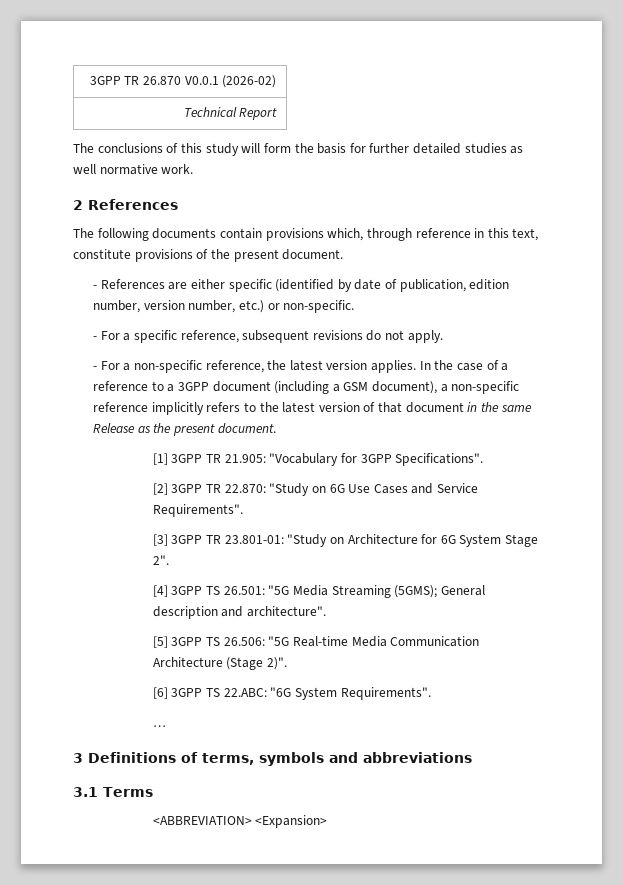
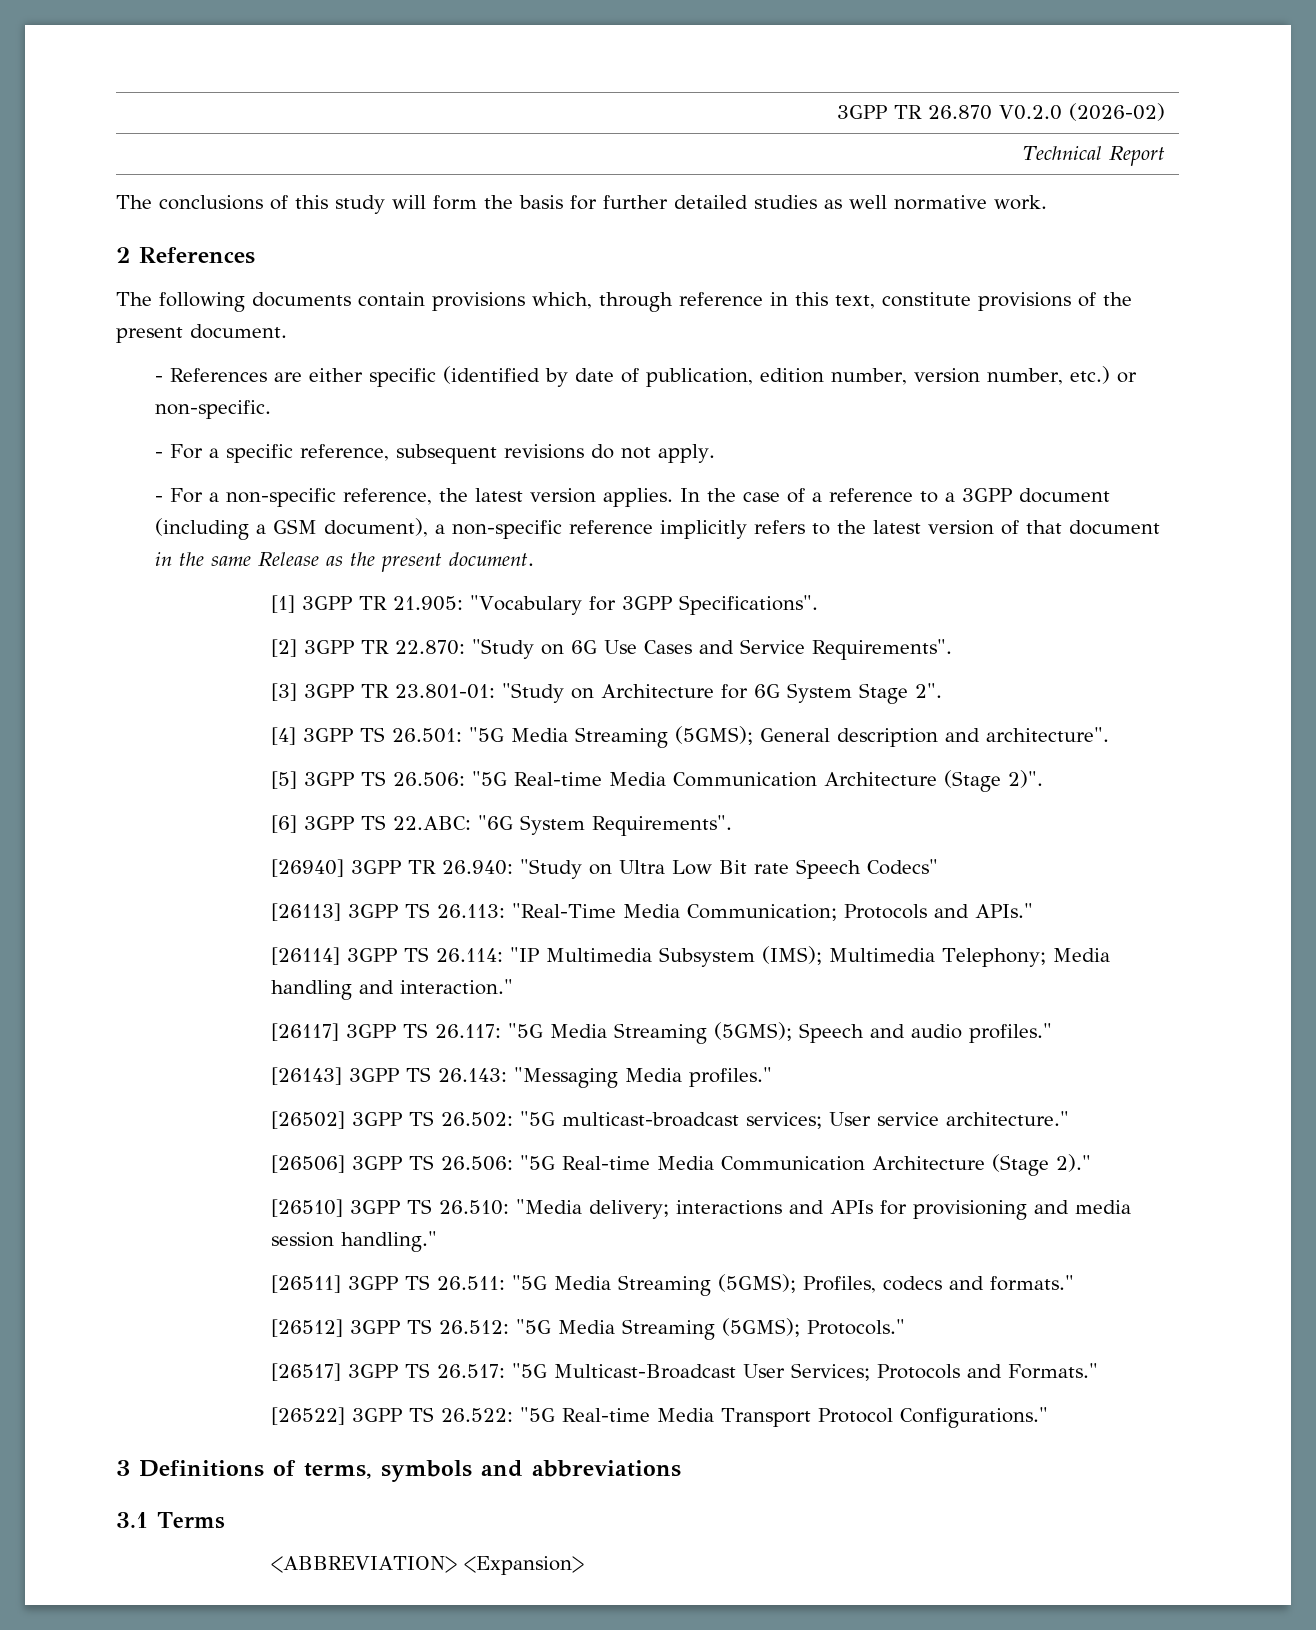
[184,76,219,85] V0.0.1 -> [999,105,1063,120] V0.2.0
[152,725,166,727] … -> [271,859,939,879] [271,903,1034,921] [271,946,1111,967] [271,979,514,1000] [271,1022,1053,1044] [271,1067,773,1088] [271,1111,1070,1129] [271,1154,1092,1176] [271,1199,1132,1220] [271,1231,438,1252] [271,1274,1075,1296] [271,1318,906,1340] [271,1363,1099,1381] [271,1407,1049,1428] [26940] 3GPP TR 26.940: "Study on Ultra Low Bit rate Speech Codecs" // [26113] 3GPP TS 26.113: "Real-Time Media Communication; Protocols and APIs." // [26114] 3GPP TS 26.114: "IP Multimedia Subsystem (IMS); Multimedia Telephony; Media handling and interaction." // [26117] 3GPP TS 26.117: "5G Media Streaming (5GMS); Speech and audio profiles." // [26143] 3GPP TS 26.143: "Messaging Media profiles." // [26502] 3GPP TS 26.502: "5G multicast-broadcast services; User service architecture." // [26506] 3GPP TS 26.506: "5G Real-time Media Communication Architecture (Stage 2)." // [26510] 3GPP TS 26.510: "Media delivery; interactions and APIs for provisioning and media session handling." // [26511] 3GPP TS 26.511: "5G Media Streaming (5GMS); Profiles, codecs and formats." // [26512] 3GPP TS 26.512: "5G Media Streaming (5GMS); Protocols." // [26517] 3GPP TS 26.517: "5G Multicast-Broadcast User Services; Protocols and Formats." // [26522] 3GPP TS 26.522: "5G Real-time Media Transport Protocol Configurations."

